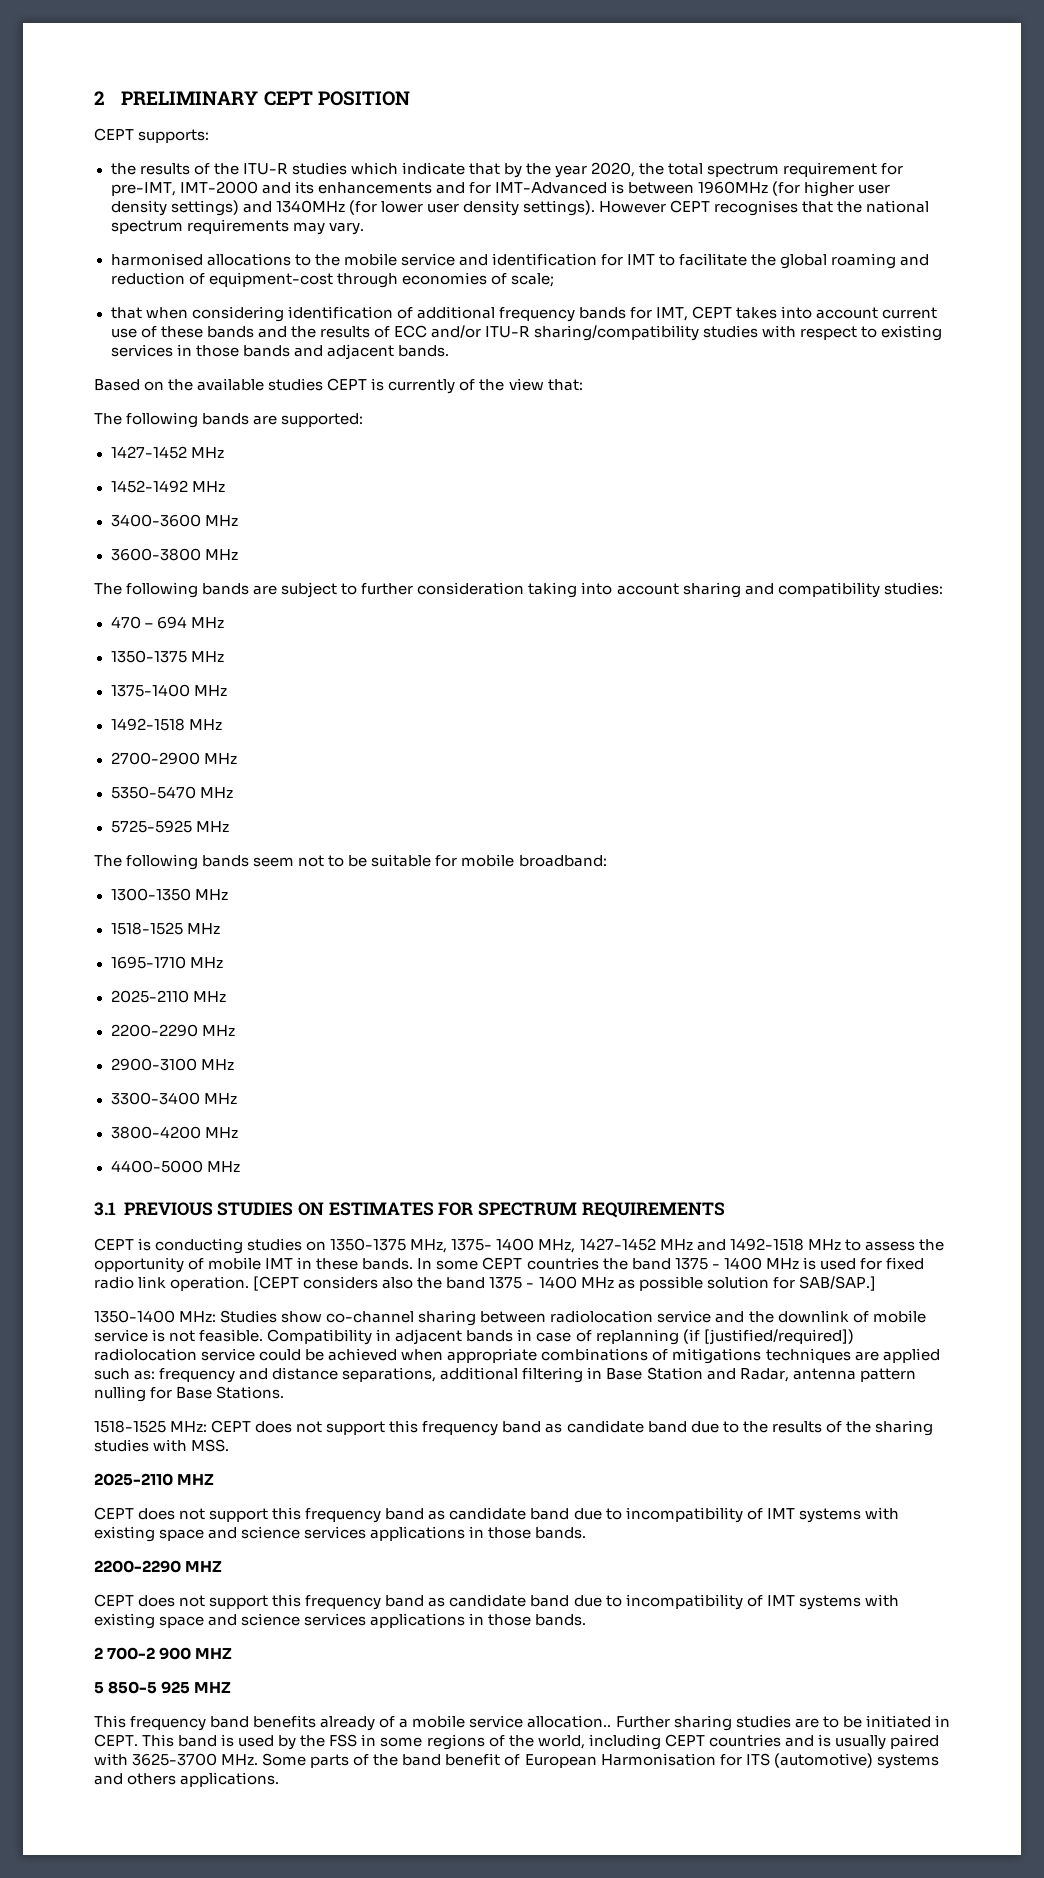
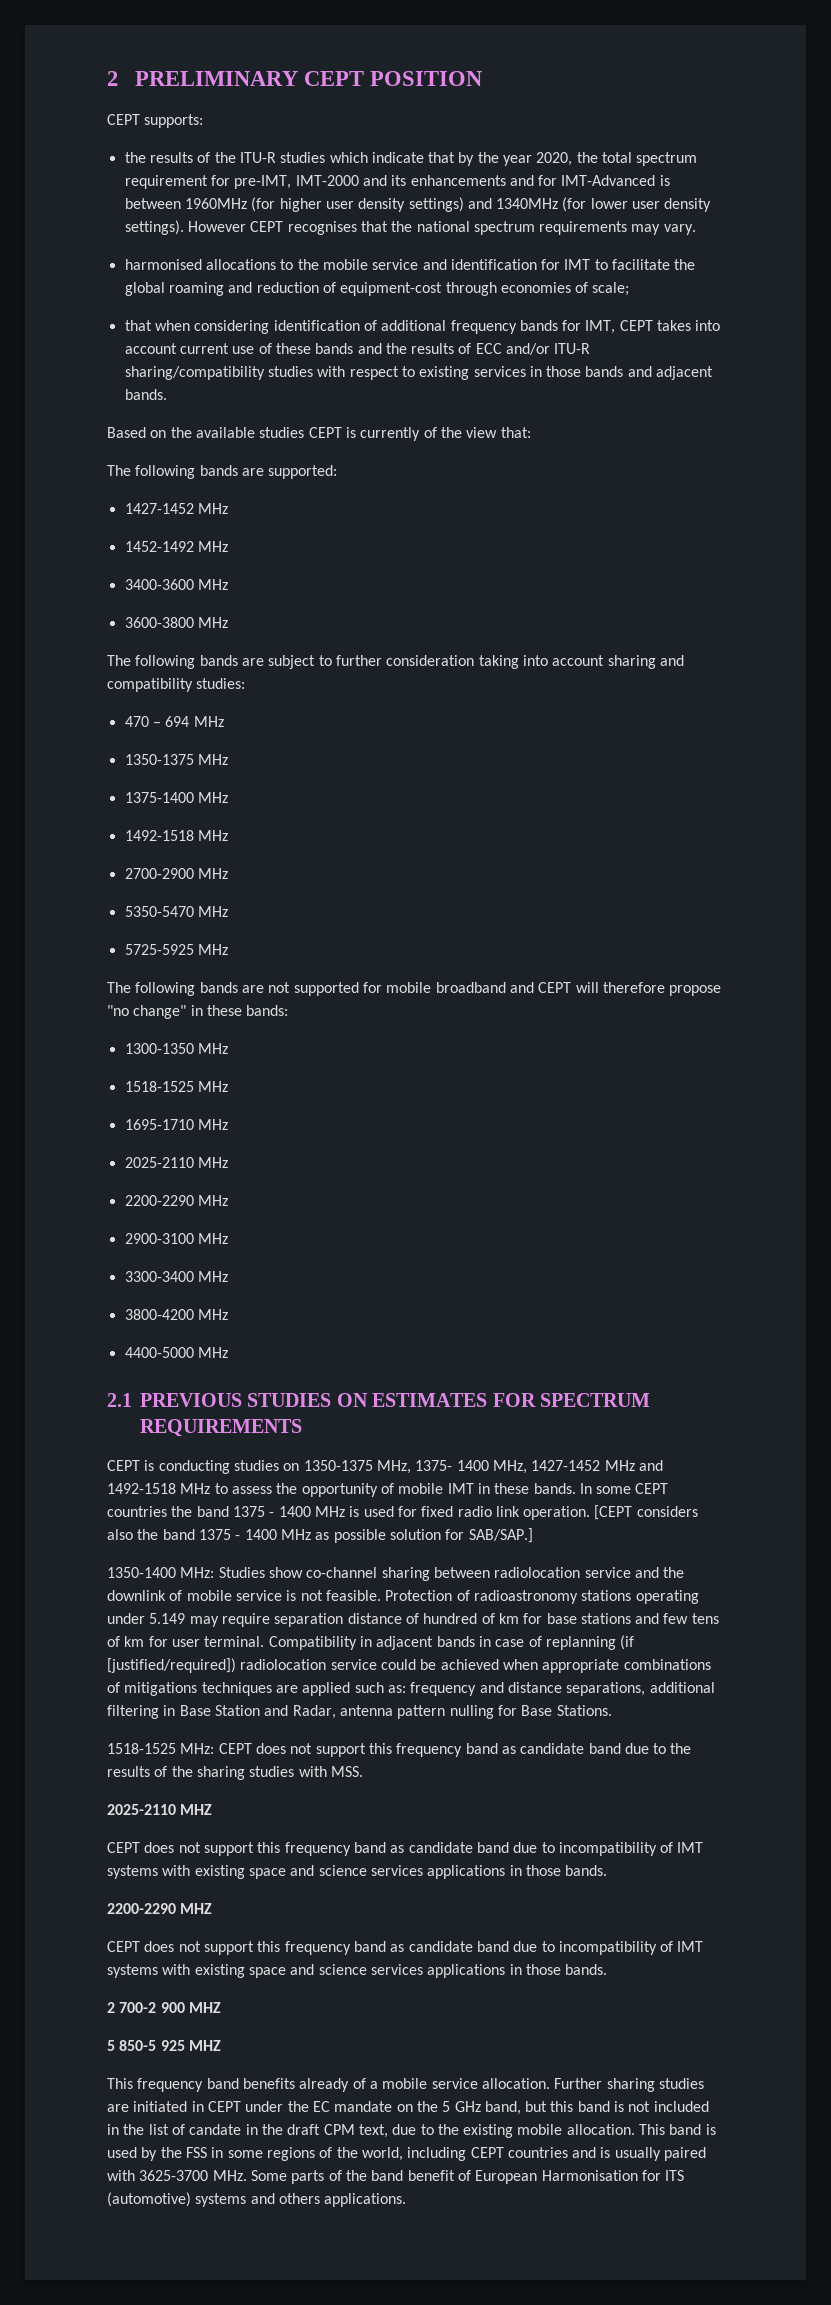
[253,854,607,867] seem not to be suitable for mobile broadband: -> [241,982,722,996] [107,1005,289,1019] are not supported for mobile broadband and CEPT will therefore propose "no change" in these bands:
[94,1202,116,1216] 3.1 -> [107,1393,132,1407] 2.1
(264, 1335) none -> [385,1590,699,1604] [107,1613,719,1627] [107,1636,265,1647] Protection of radioastronomy stations operating under 5.149 may require separation distance of hundred of km for base stations and few tens of km for user terminal.
[527,1715,612,1728] allocation.. -> [481,2078,550,2089] allocation.
[822,1715,950,1728] [94,1734,138,1747] to be initiated in CEPT. -> [133,2101,709,2115] [107,2124,635,2138] initiated in CEPT under the EC mandate on the 5 GHz band, but this band is not included in the list of candate in the draft CPM text, due to the existing mobile allocation.

